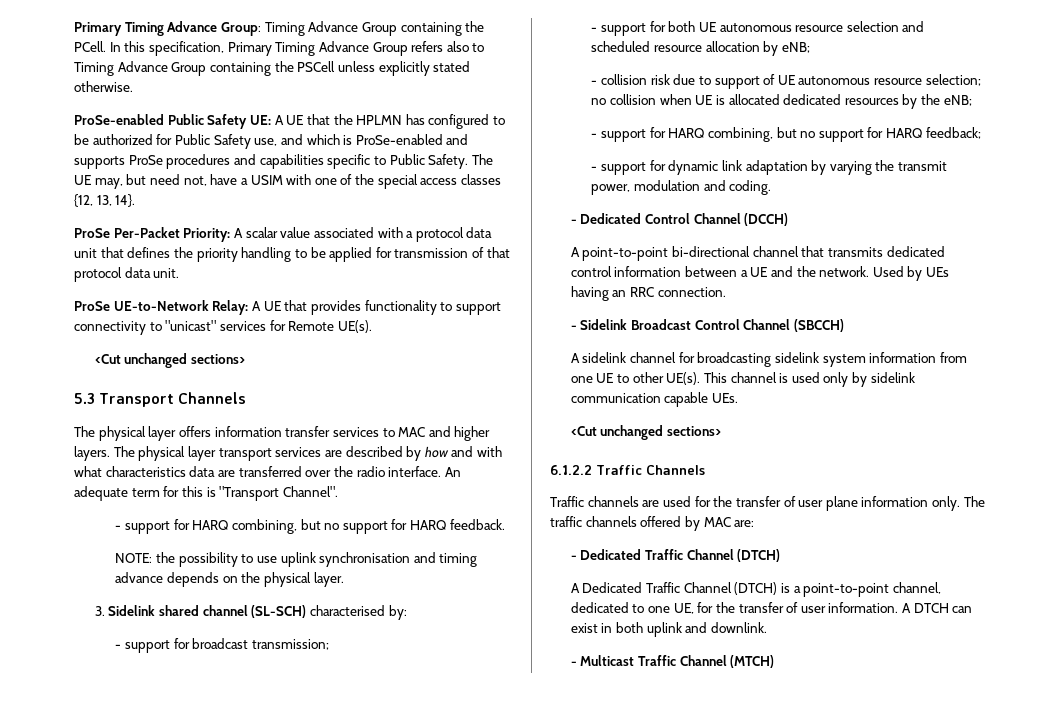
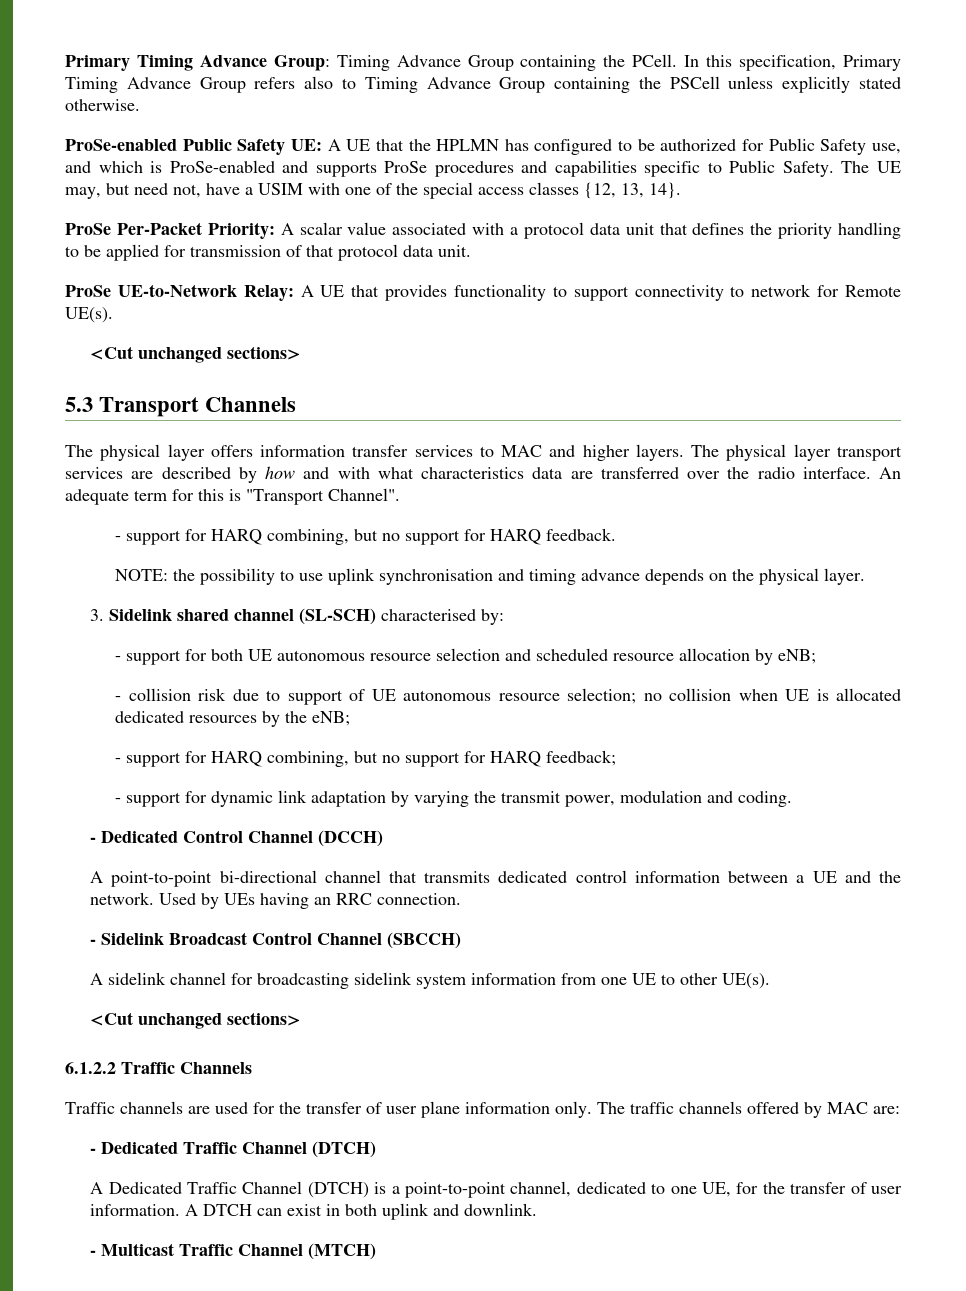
[165,320,266,331] "unicast" services -> [751,284,812,297] network
[115,638,329,653] // - support for broadcast transmission; -> (505, 617) none
[703,372,915,387] [570,392,738,407] This channel is used only by sidelink communication capable UEs. -> (771, 981) none

